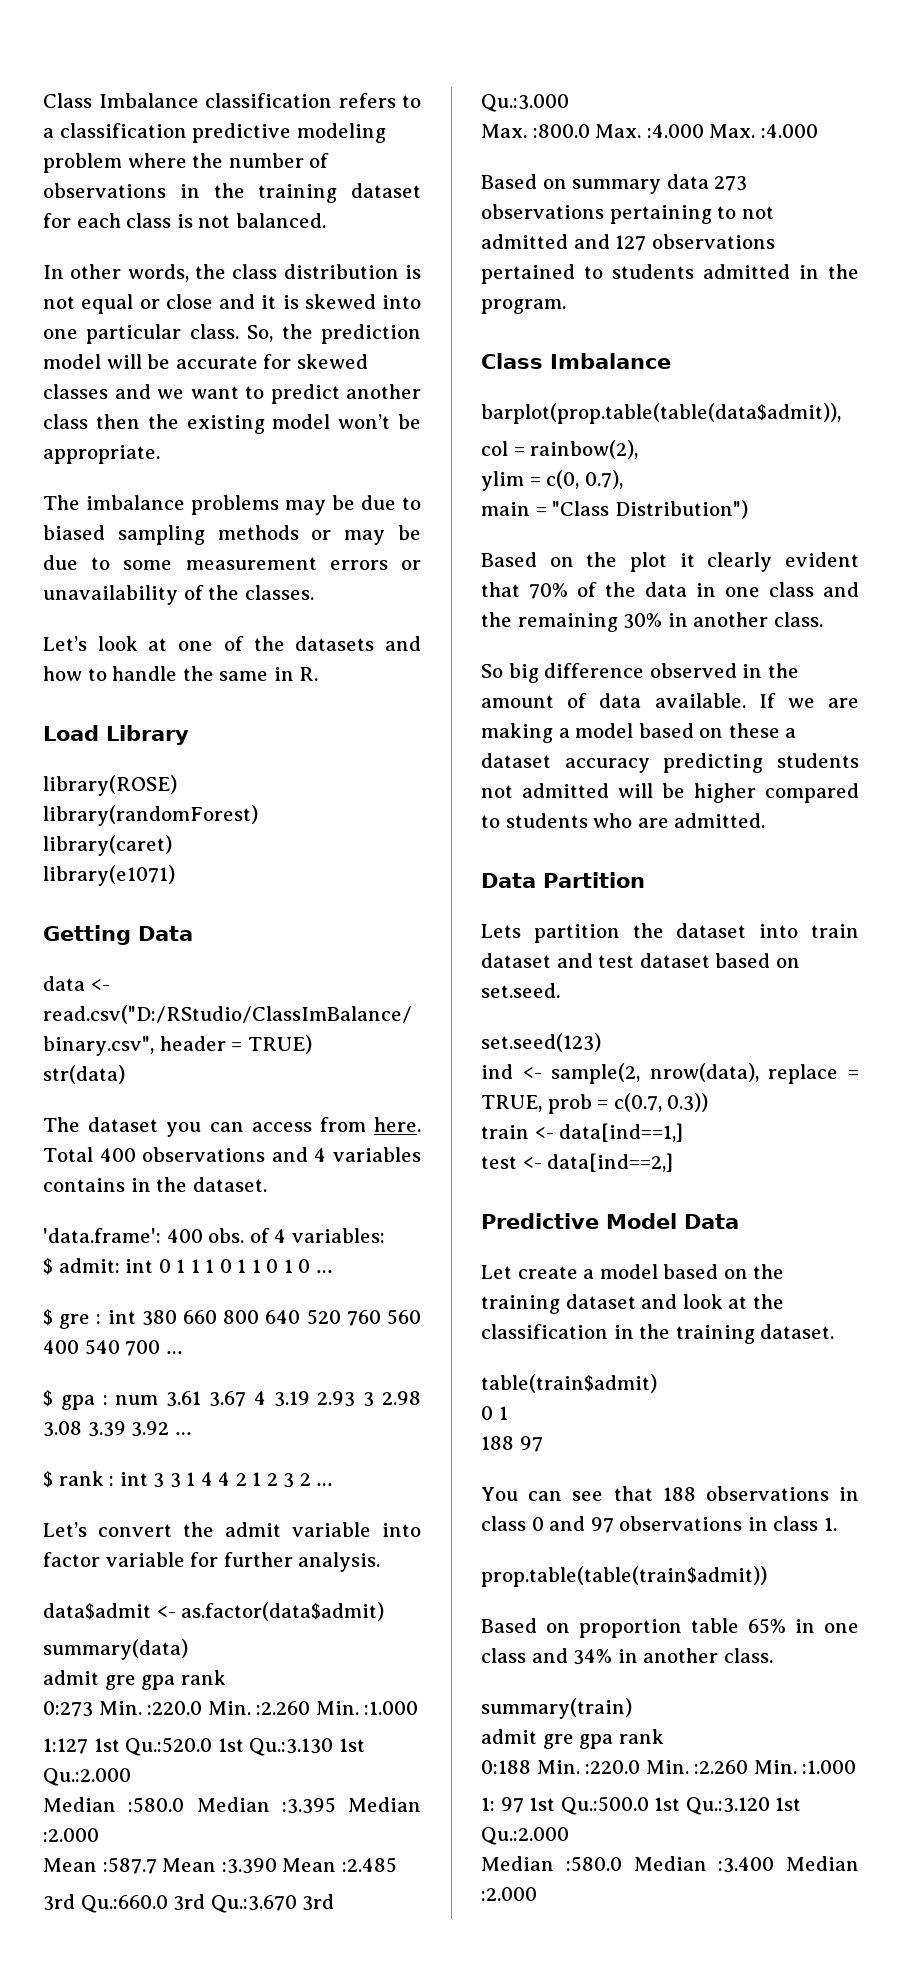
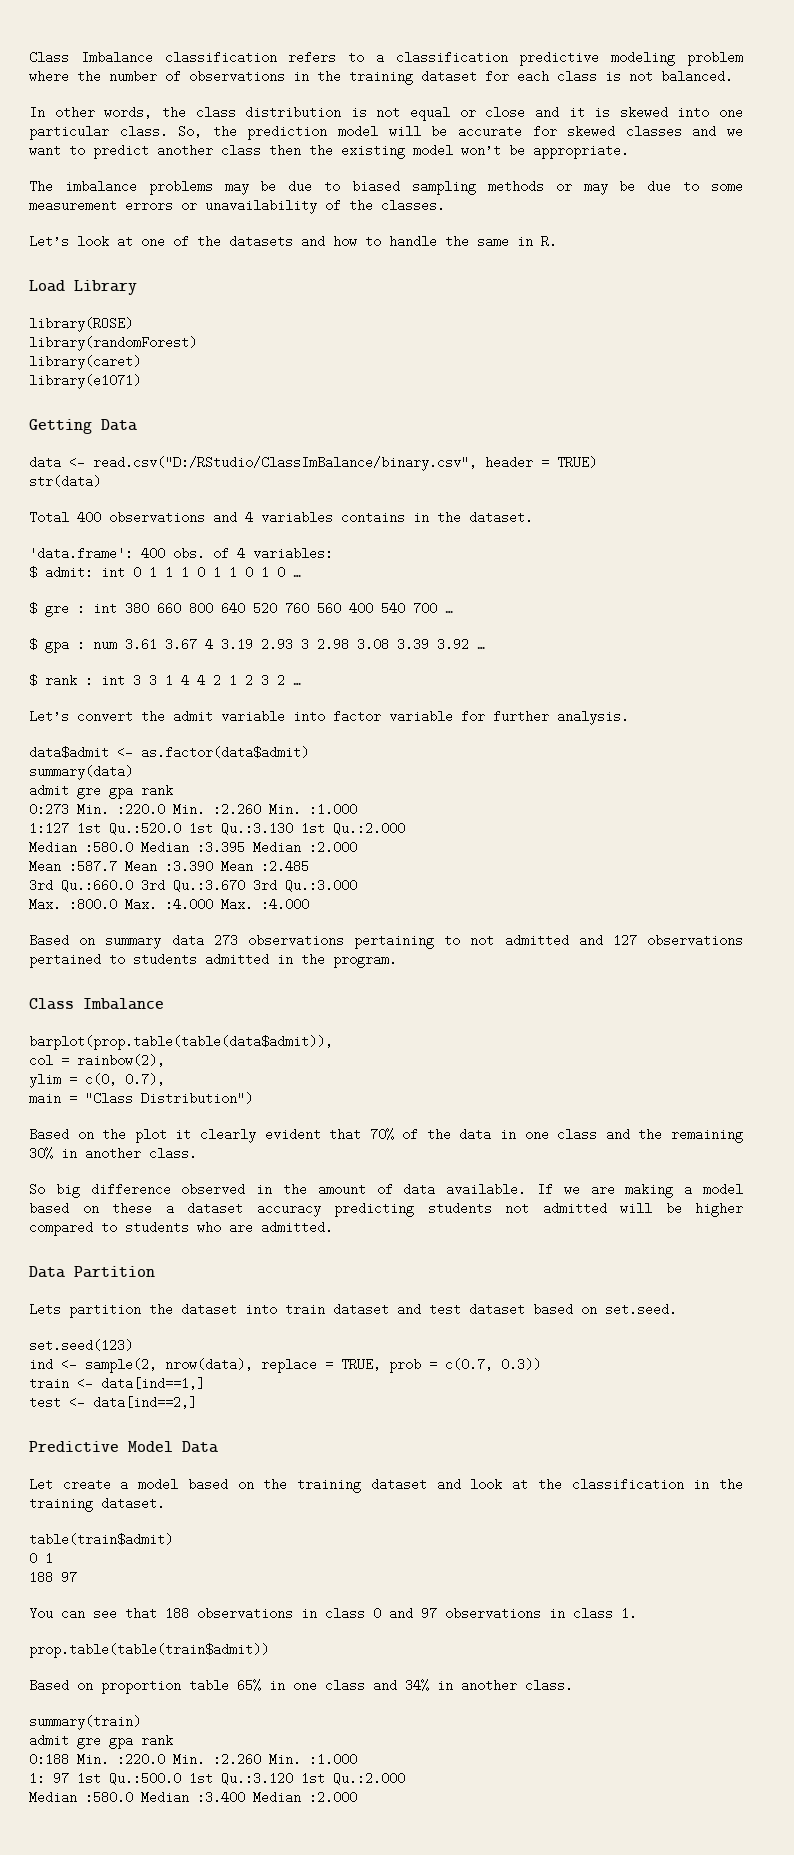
[43,1117,421,1137] The dataset you can access from here. -> (101, 481) none

